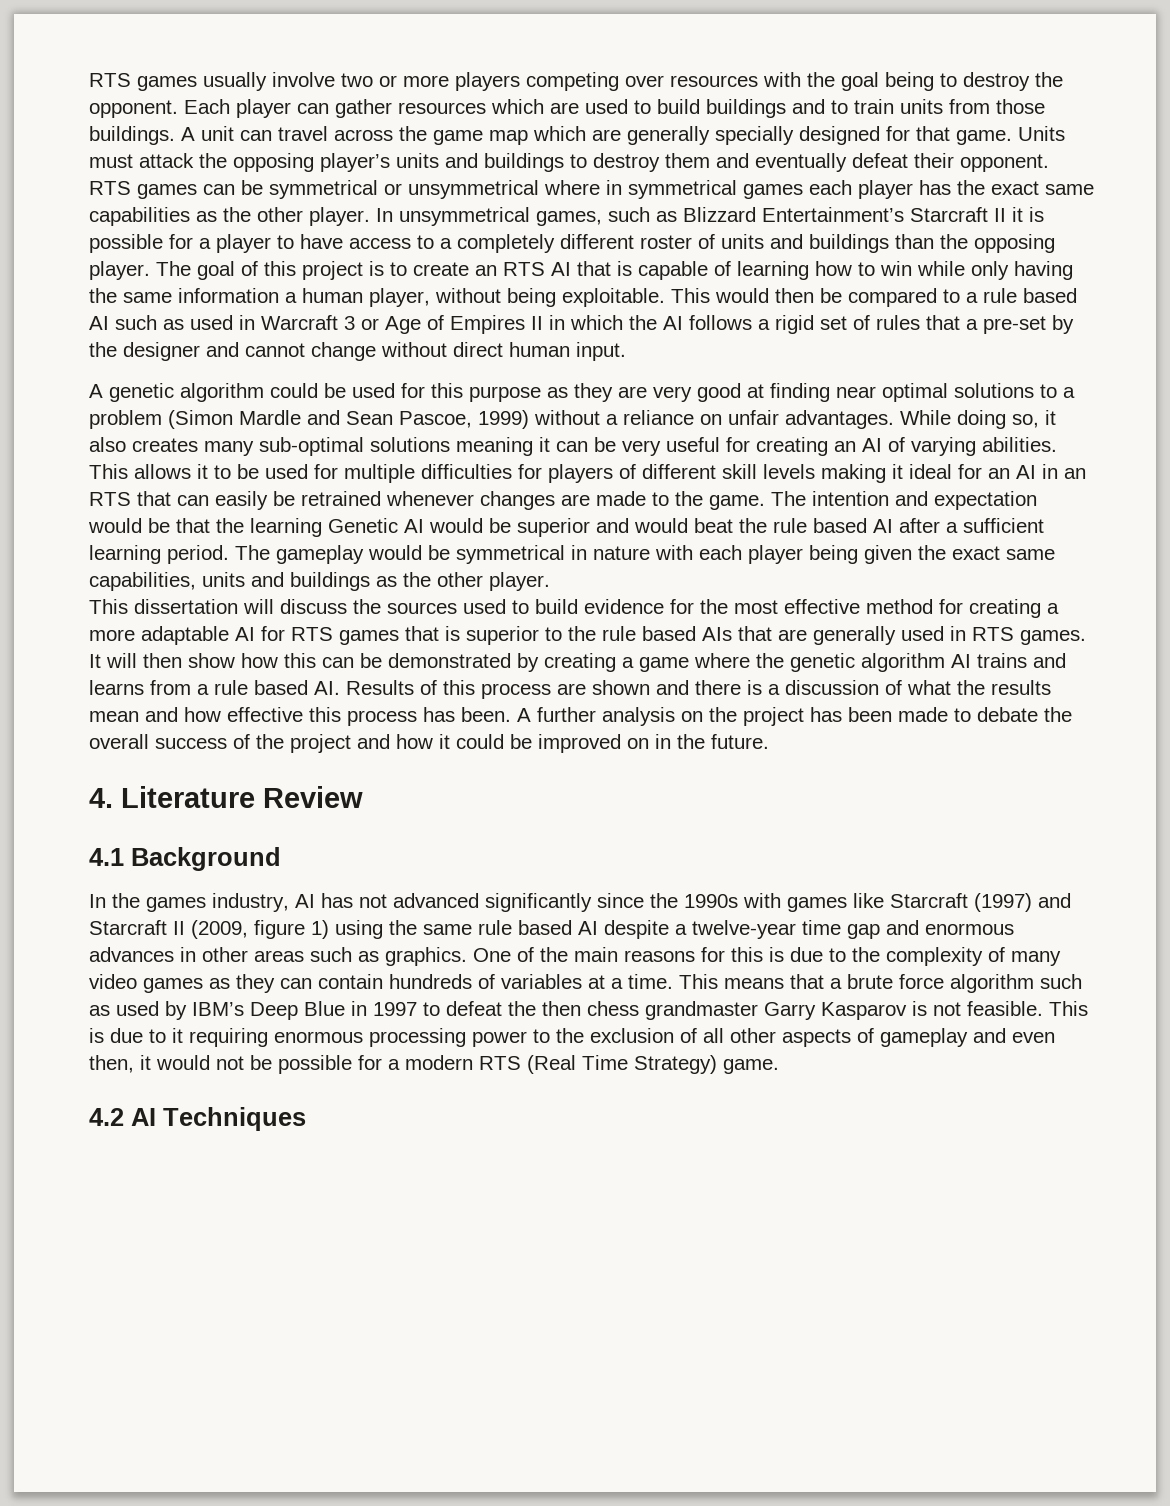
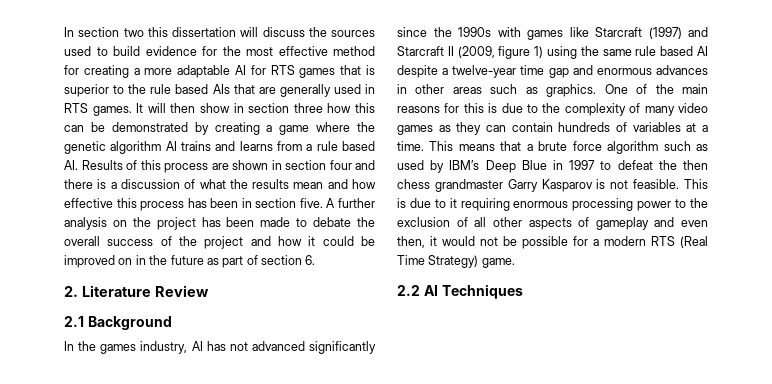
[89,72,1063,91] [89,99,1045,118] [89,126,1065,145] [89,153,1049,172] [89,180,1094,199] [89,207,1044,226] [89,234,1055,253] [89,261,1073,280] [89,288,1077,307] [89,315,1074,334] [89,342,626,361] [89,383,1075,402] [89,410,1056,429] [89,437,1057,456] [89,464,1086,483] [89,491,1037,510] [88,518,1044,537] [89,545,1055,564] [89,572,550,591] [89,599,128,614] RTS games usually involve two or more players competing over resources with the goal being to destroy the opponent. Each player can gather resources which are used to build buildings and to train units from those buildings. A unit can travel across the game map which are generally specially designed for that game. Units must attack the opposing player’s units and buildings to destroy them and eventually defeat their opponent. RTS games can be symmetrical or unsymmetrical where in symmetrical games each player has the exact same capabilities as the other player. In unsymmetrical games, such as Blizzard Entertainment’s Starcraft II it is possible for a player to have access to a completely different roster of units and buildings than the opposing player. The goal of this project is to create an RTS AI that is capable of learning how to win while only having the same information a human player, without being exploitable. This would then be compared to a rule based AI such as used in Warcraft 3 or Age of Empires II in which the AI follows a rigid set of rules that a pre-set by the designer and cannot change without direct human input. // A genetic algorithm could be used for this purpose as they are very good at finding near optimal solutions to a problem (Simon Mardle and Sean Pascoe, 1999) without a reliance on unfair advantages. While doing so, it also creates many sub-optimal solutions meaning it can be very useful for creating an AI of varying abilities. This allows it to be used for multiple difficulties for players of different skill levels making it ideal for an AI in an RTS that can easily be retrained whenever changes are made to the game. The intention and expectation would be that the learning Genetic AI would be superior and would beat the rule based AI after a sufficient learning period. The gameplay would be symmetrical in nature with each player being given the exact same capabilities, units and buildings as the other player. // This -> [64,27,168,37] In section two this
(235, 660) none -> [233,103,323,113] in section three
(650, 687) none -> [271,160,352,170] in section four
[461,707,511,722] been. -> [210,198,323,208] been in section five.
[711,734,769,749] [89,788,113,808] future. // 4. -> [170,255,316,268] [64,286,78,297] future as part of section 6. // 2.
[89,848,124,866] 4.1 -> [64,316,84,327] 2.1
[89,1108,124,1126] 4.2 -> [397,285,420,296] 2.2

